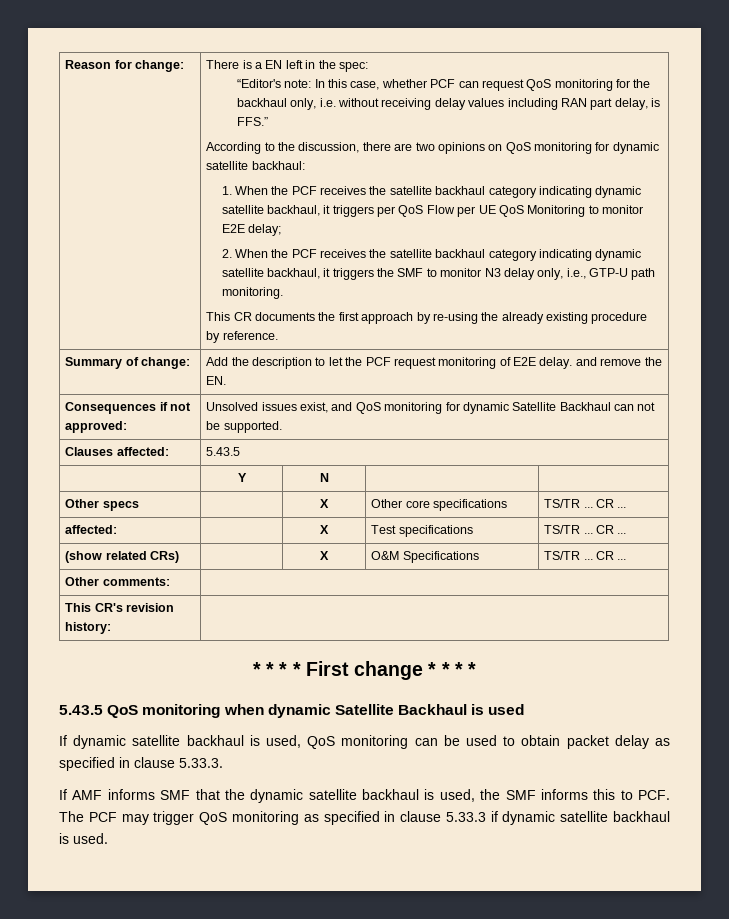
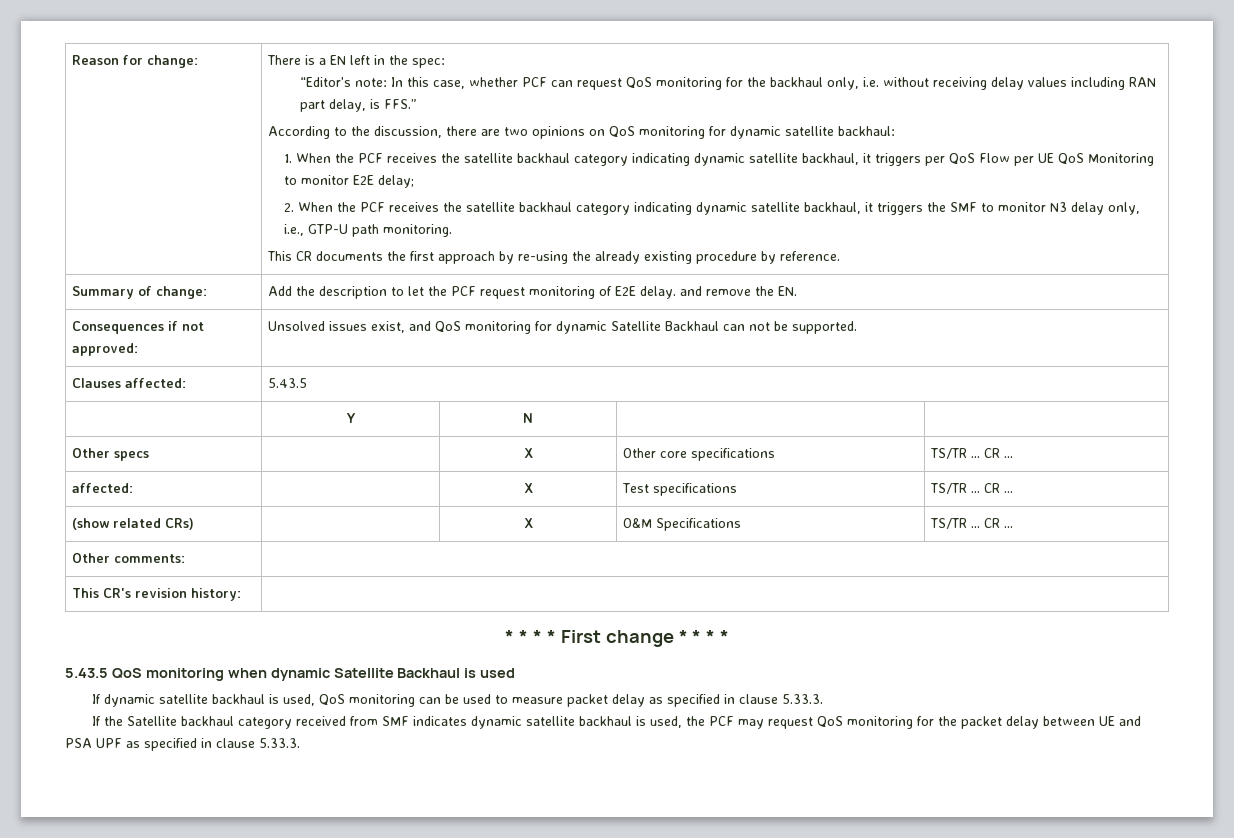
[521,735,561,746] obtain -> [512,697,564,704] measure
[72,789,245,800] AMF informs SMF that the -> [104,716,468,729] the Satellite backhaul category received from SMF indicates
[505,789,670,800] [59,811,84,822] SMF informs this to PCF. The -> (706, 721) none
[153,811,670,825] [59,833,108,844] trigger QoS monitoring as specified in clause 5.33.3 if dynamic satellite backhaul is used. -> [768,716,1142,729] [65,738,300,751] request QoS monitoring for the packet delay between UE and PSA UPF as specified in clause 5.33.3.

